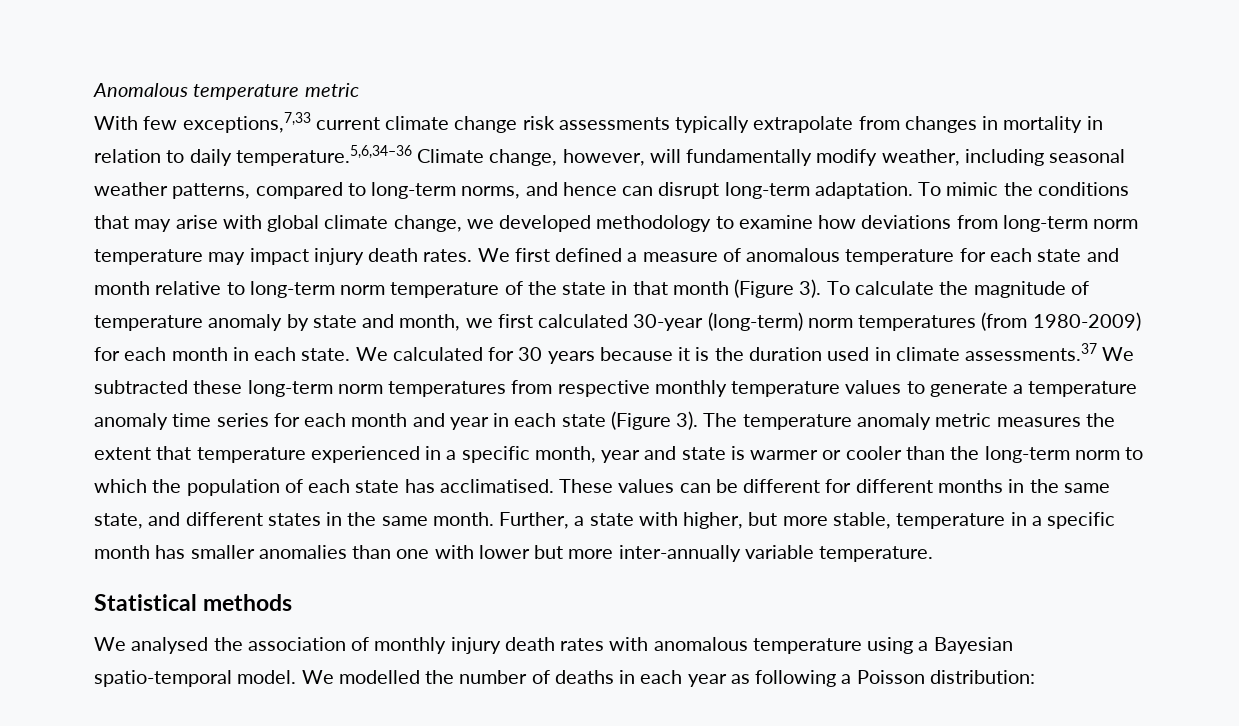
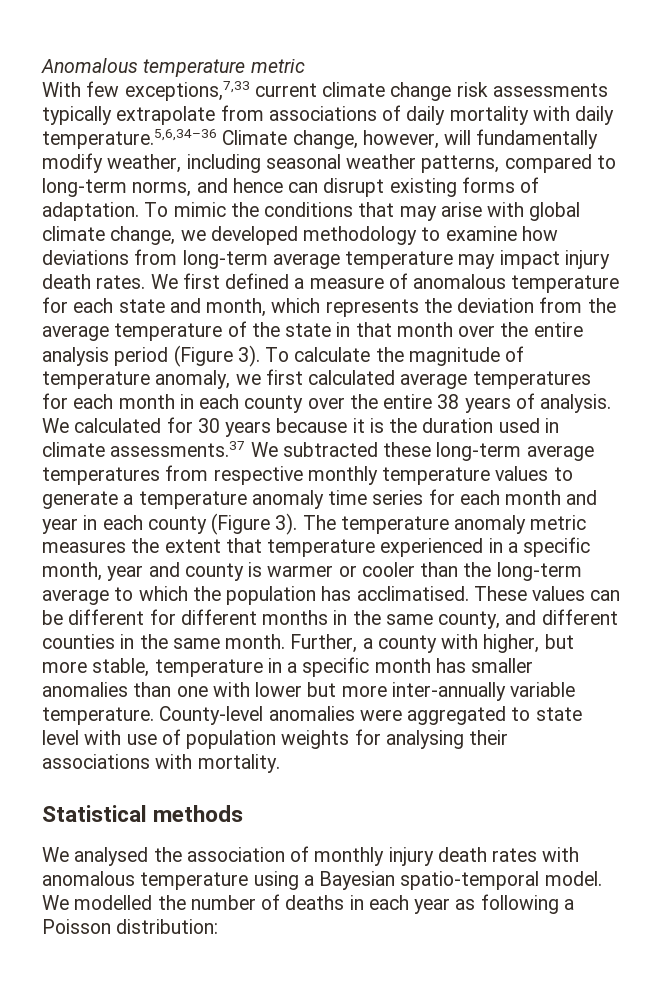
[904,116,1103,133] [94,149,185,163] changes in mortality in relation to -> [268,105,570,125] associations of daily mortality with
[724,182,810,199] long-term -> [389,177,540,197] existing forms of
[1093,219,1139,229] norm -> [272,253,340,269] average
[94,281,386,298] month relative to long-term norm -> [206,297,616,317] [42,325,109,341] month, which represents the deviation from the average
(729, 288) none -> [458,322,583,337] [42,347,169,366] over the entire analysis period
[208,312,1141,331] anomaly by state and month, we first calculated 30-year (long-term) norm temperatures (from 1980-2009) -> [155,369,591,389] anomaly, we first calculated average temperatures
[301,348,351,361] state. -> [244,393,612,413] county over the entire 38 years of analysis.
[337,384,383,394] norm -> [526,445,594,461] average
[561,414,606,427] state -> [147,516,207,534] county
[681,447,726,460] state -> [184,563,244,581] county
[1074,450,1120,460] norm -> [42,589,109,605] average
[284,479,400,493] of each state -> (317, 595) none
[94,513,143,529] state, -> [438,611,501,629] county,
[267,513,321,526] states -> [42,634,115,649] counties
[589,513,634,526] state -> [377,635,437,653] county
(934, 554) none -> [159,706,582,725] [42,729,509,749] [42,754,280,773] County-level anomalies were aggregated to state level with use of population weights for analysing their associations with mortality.

